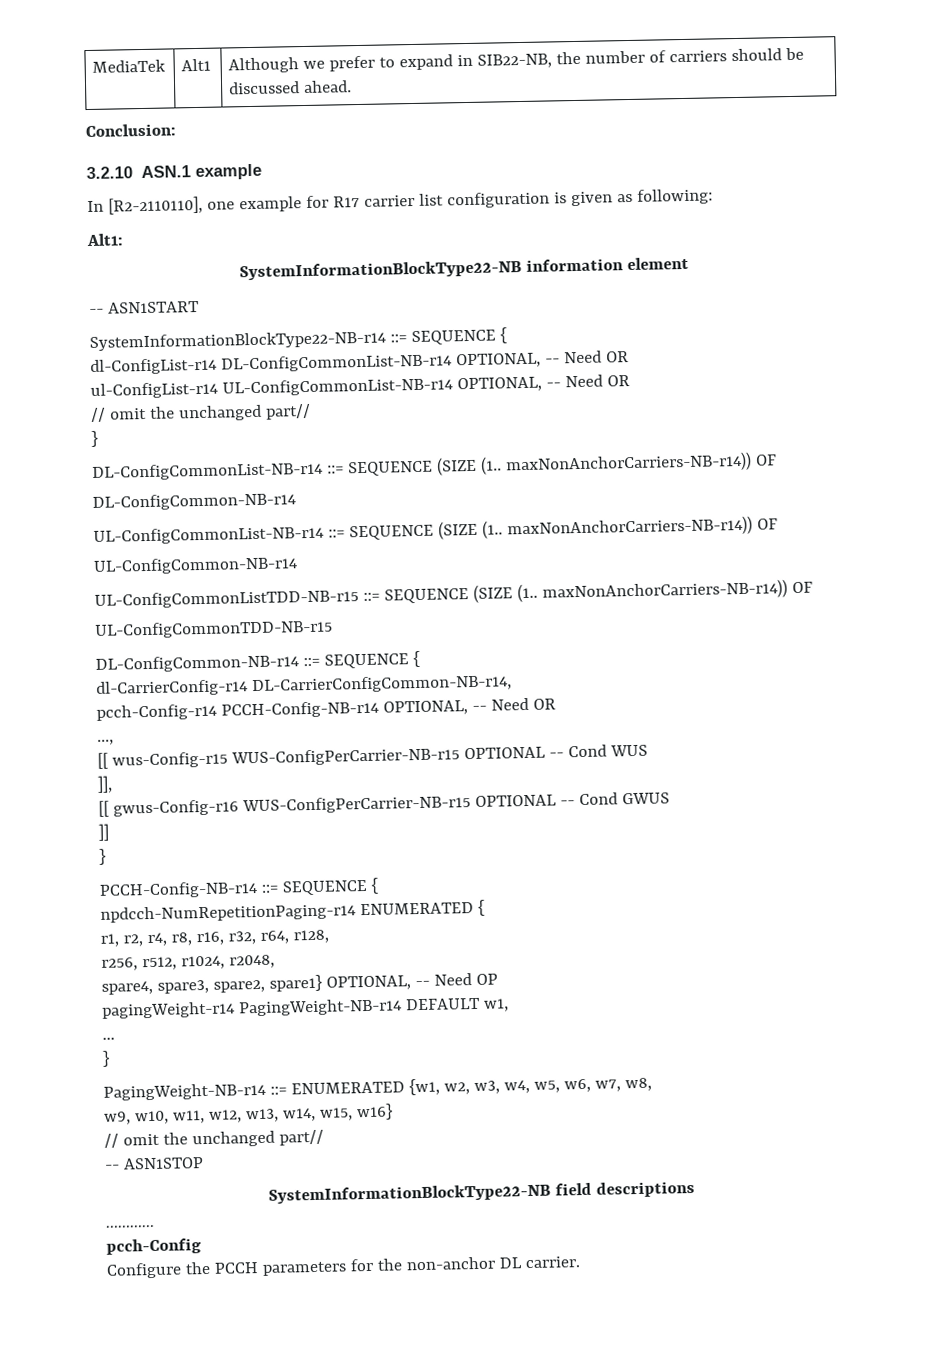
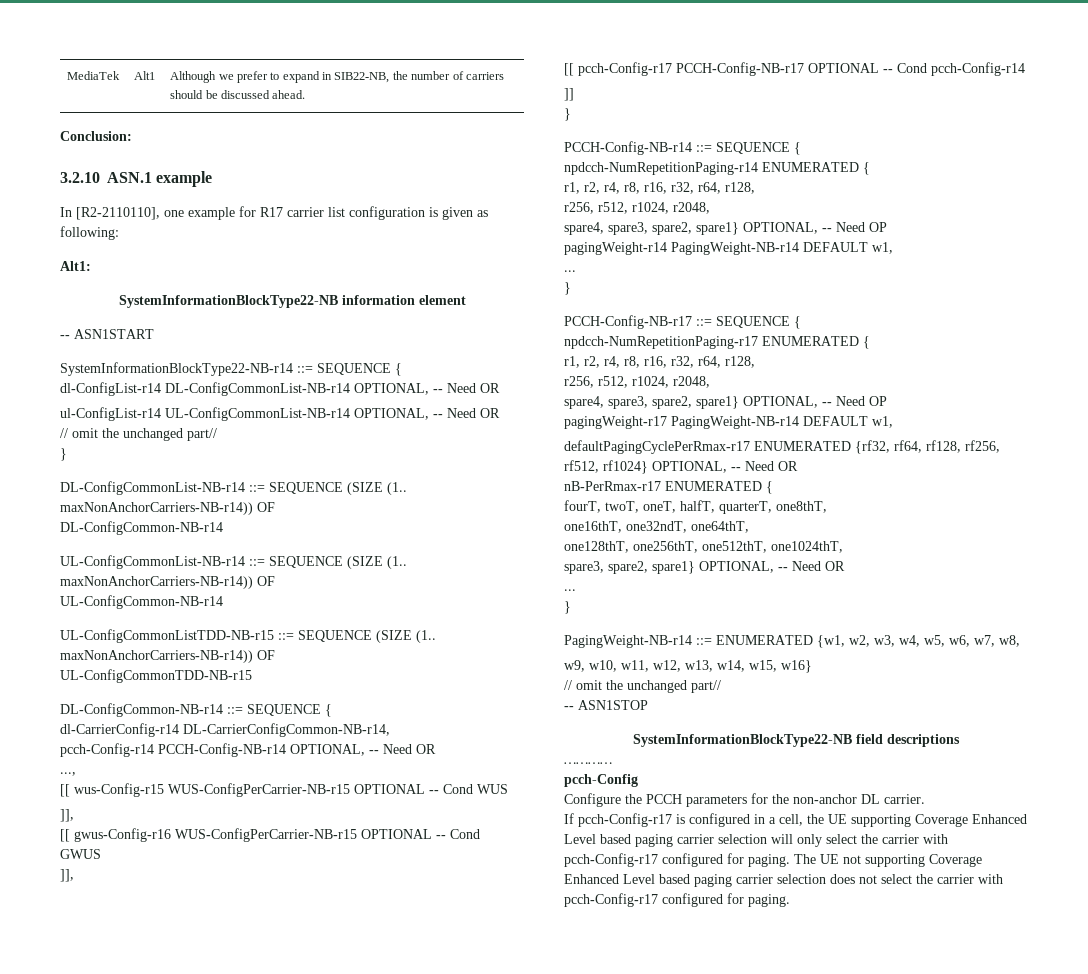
(670, 798) none -> [60,869,74,882] [564,62,1025,76] // ]], // [[ pcch-Config-r17 PCCH-Config-NB-r17 OPTIONAL -- Cond pcch-Config-r14
(110, 1058) none -> [564,315,801,329] [564,336,870,349] [564,356,755,368] [564,376,710,388] [564,396,887,409] [564,416,893,429] [564,440,1000,454] [564,460,798,474] [564,481,773,494] [564,500,827,514] [564,521,749,533] [564,541,843,553] [564,561,845,574] [564,589,576,591] [564,601,571,614] // PCCH-Config-NB-r17 ::= SEQUENCE { // npdcch-NumRepetitionPaging-r17 ENUMERATED { // r1, r2, r4, r8, r16, r32, r64, r128, // r256, r512, r1024, r2048, // spare4, spare3, spare2, spare1} OPTIONAL, -- Need OP // pagingWeight-r17 PagingWeight-NB-r14 DEFAULT w1, // defaultPagingCyclePerRmax-r17 ENUMERATED {rf32, rf64, rf128, rf256, rf512, rf1024} OPTIONAL, -- Need OR // nB-PerRmax-r17 ENUMERATED { // fourT, twoT, oneT, halfT, quarterT, one8thT, // one16thT, one32ndT, one64thT, // one128thT, one256thT, one512thT, one1024thT, // spare3, spare2, spare1} OPTIONAL, -- Need OR // ... // }
(580, 1262) none -> [564,813,1027,827] [564,834,948,847] [564,853,982,867] [564,874,1003,887] [564,893,790,907] // If pcch-Config-r17 is configured in a cell, the UE supporting Coverage Enhanced Level based paging carrier selection will only select the carrier with pcch-Config-r17 configured for paging. The UE not supporting Coverage Enhanced Level based paging carrier selection does not select the carrier with pcch-Config-r17 configured for paging.

